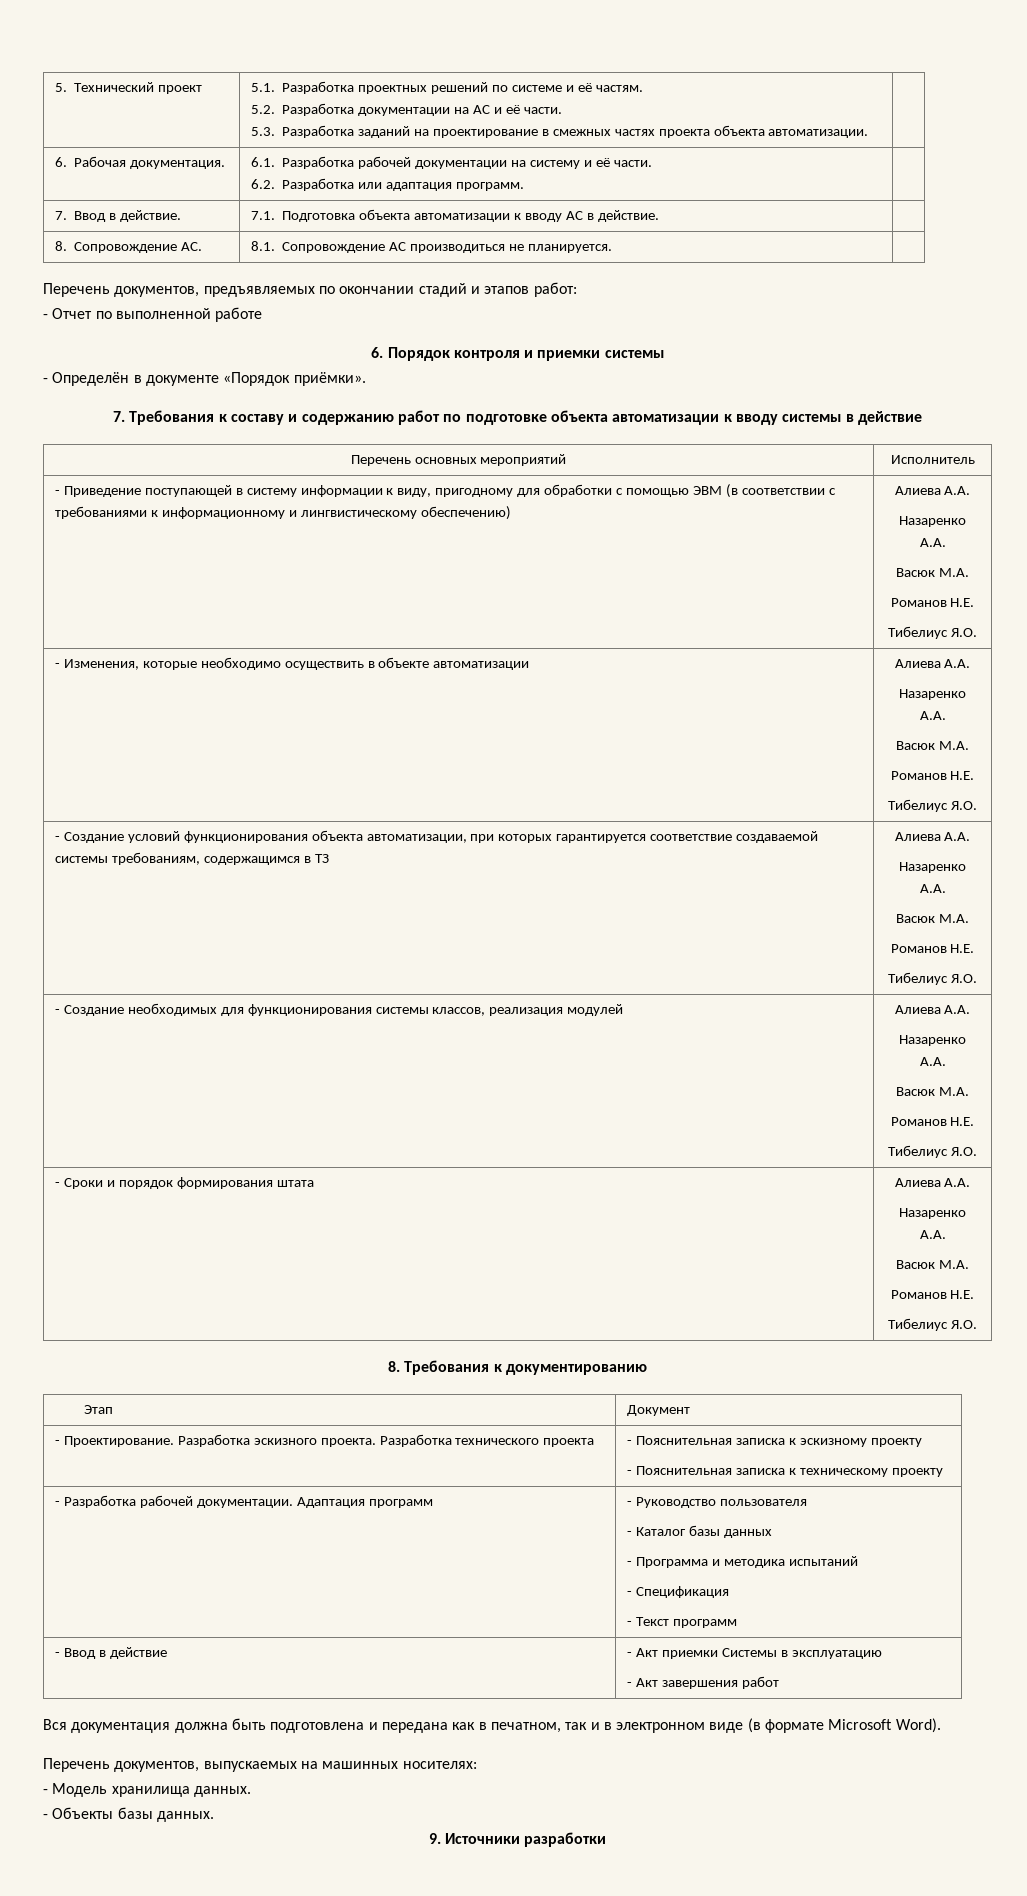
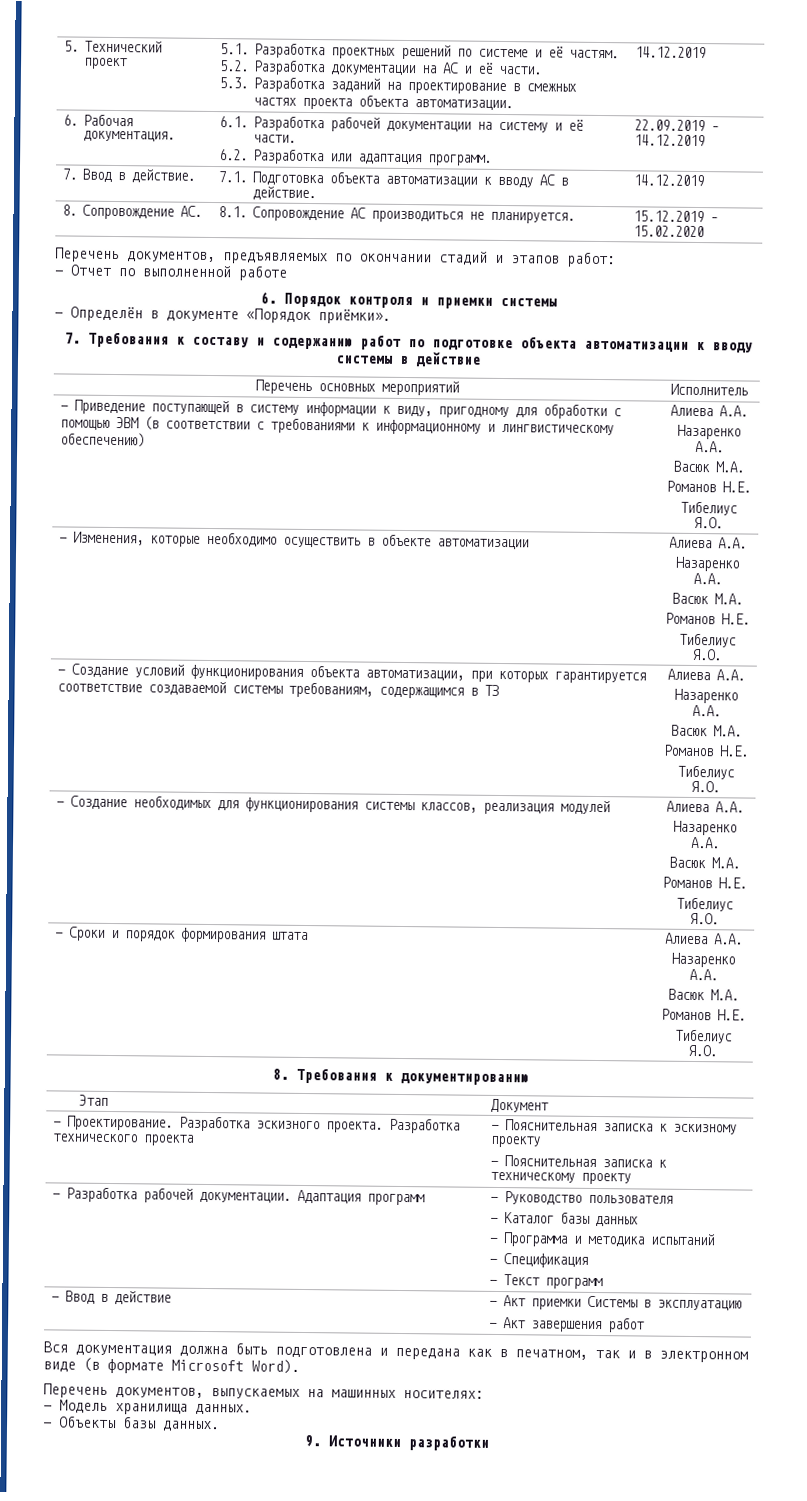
(869, 133) none -> [635,46,707,59] 14.12.2019
(524, 186) none -> [634,119,720,132] [634,134,706,147] 22.09.2019 – 14.12.2019
(659, 216) none -> [633,174,705,187] 14.12.2019
(612, 248) none -> [633,210,719,223] [633,225,705,238] 15.12.2019 – 15.02.2020

